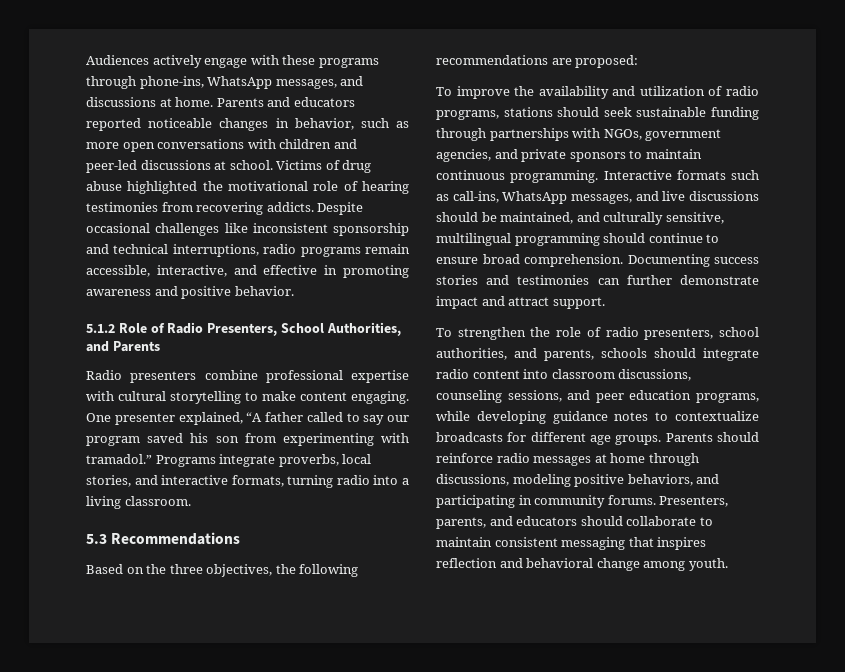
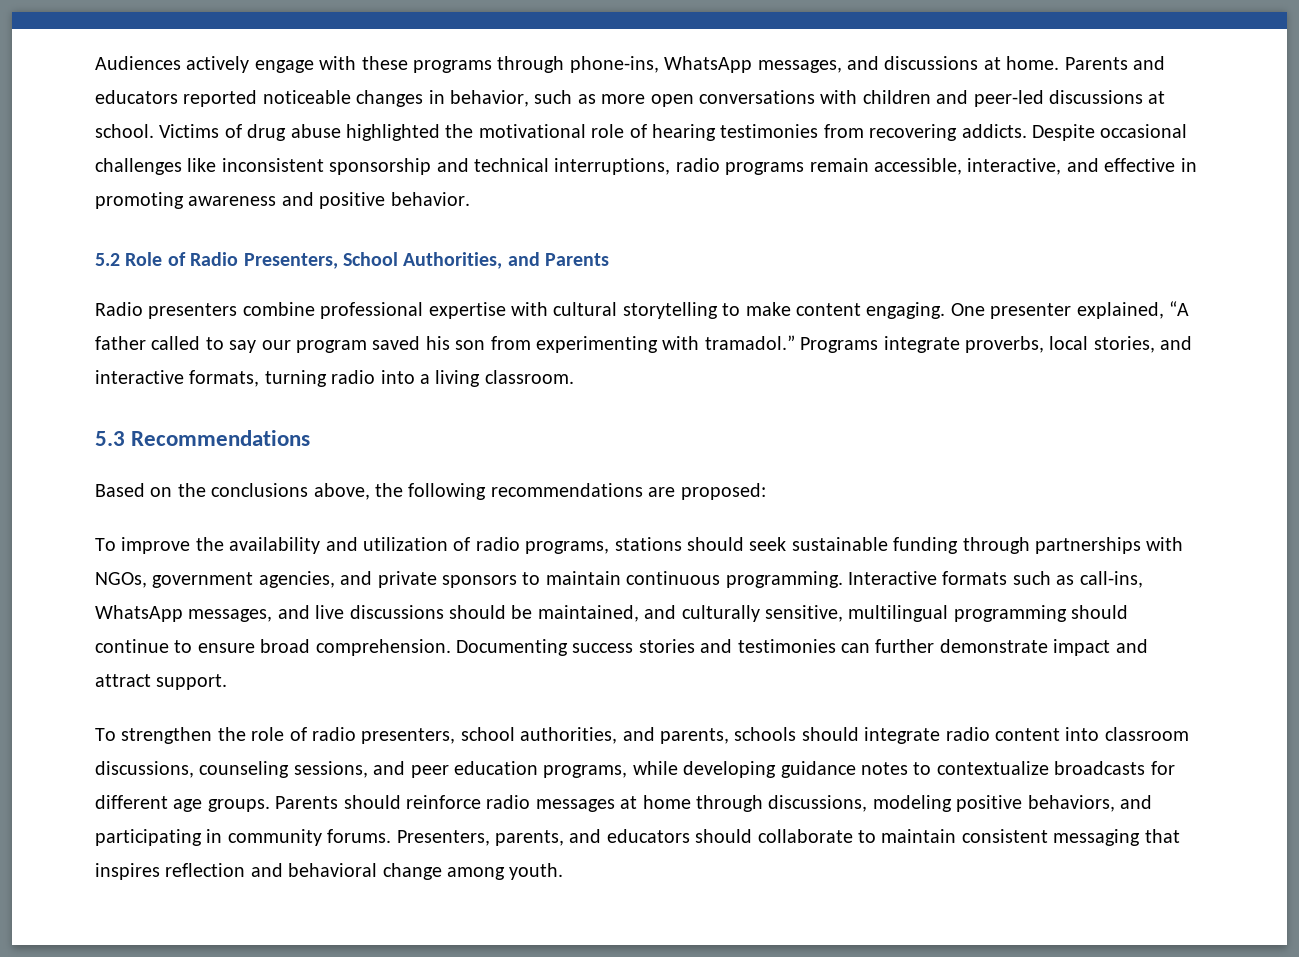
[86,324,115,333] 5.1.2 -> [95,253,120,266] 5.2
[169,564,273,577] three objectives, -> [211,483,370,500] conclusions above,

